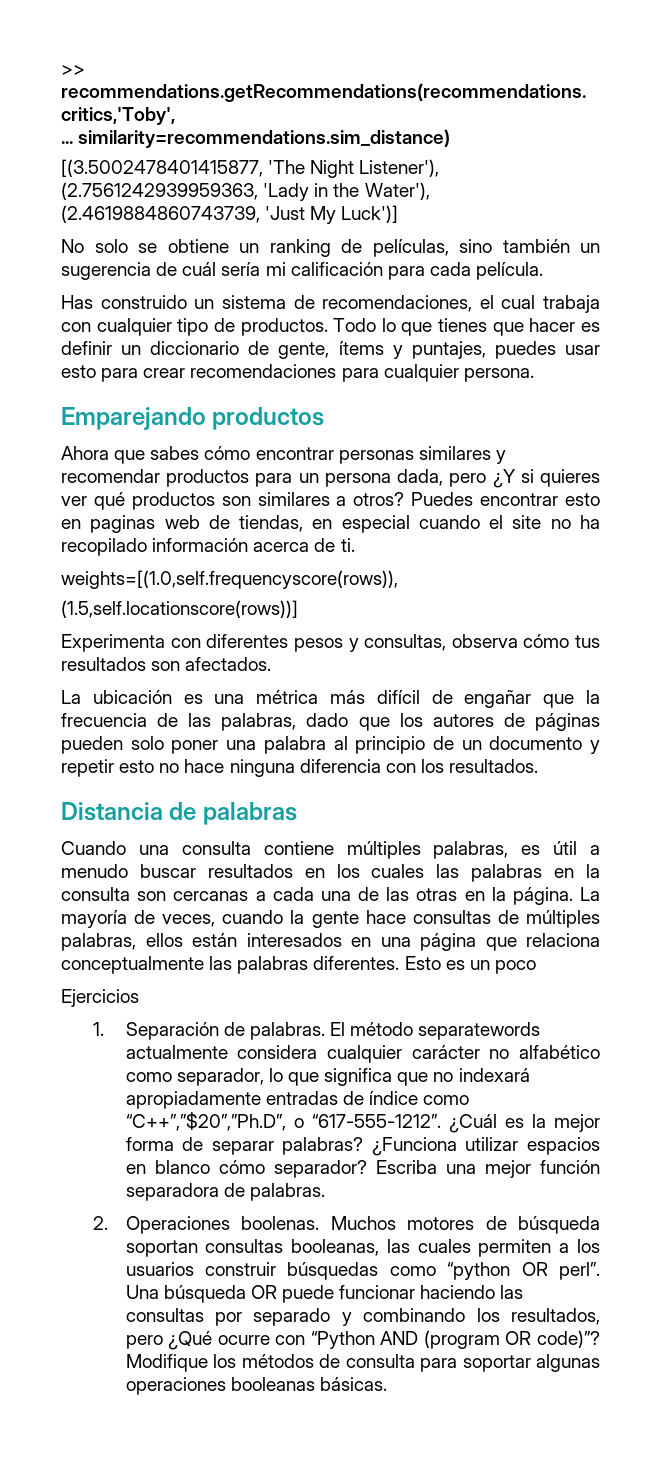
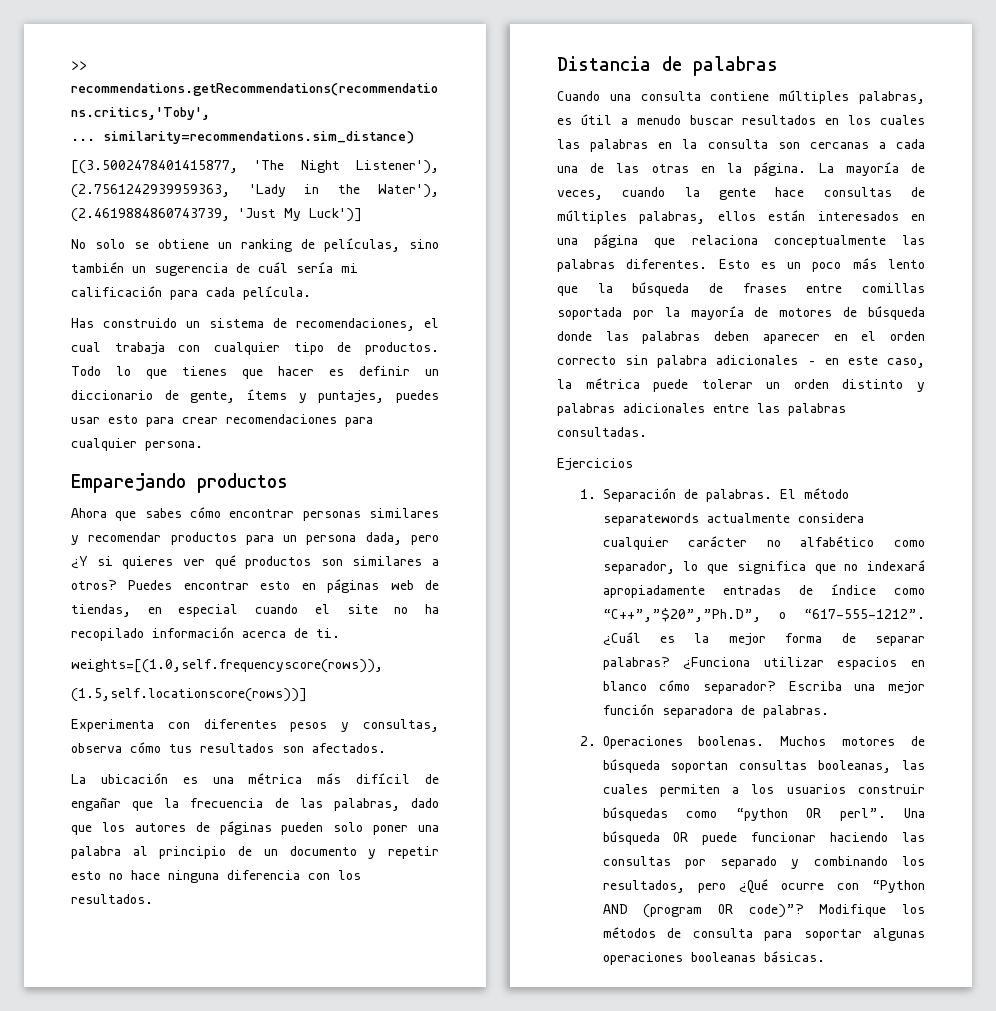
[90,515,156,533] paginas -> [327,579,380,593] páginas
(536, 967) none -> [852,258,925,269] [557,282,925,296] [557,306,925,320] [557,331,925,344] [557,355,925,368] [557,378,925,392] [557,403,846,416] [557,427,647,437] más lento que la búsqueda de frases entre comillas soportada por la mayoría de motores de búsqueda donde las palabras deben aparecer en el orden correcto sin palabra adicionales – en este caso, la métrica puede tolerar un orden distinto y palabras adicionales entre las palabras consultadas.

